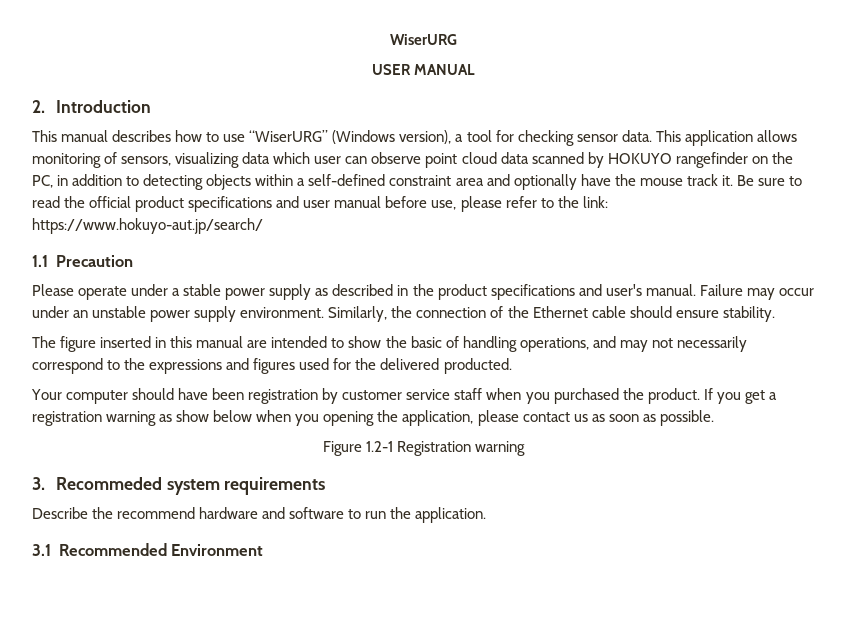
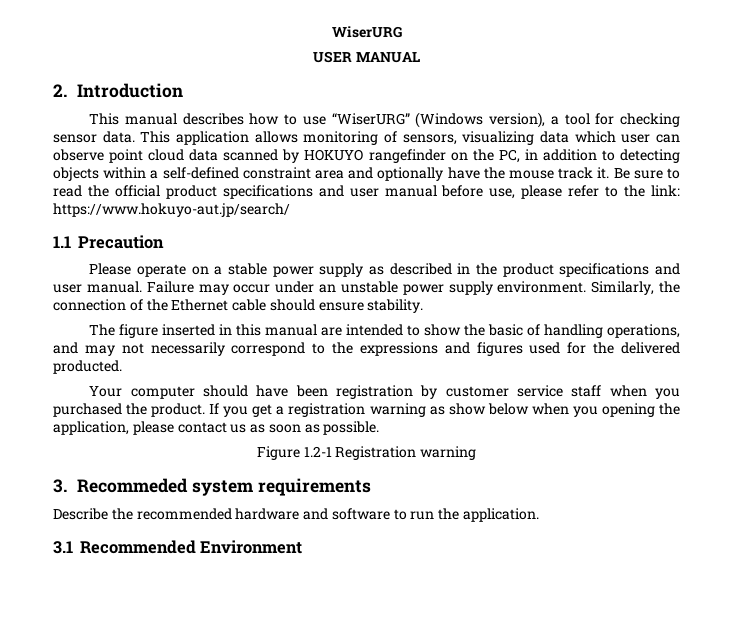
[131,284,169,296] under -> [191,266,209,275] on
[605,284,642,296] user's -> [53,284,82,293] user
[117,507,196,519] recommend -> [136,508,232,520] recommended

